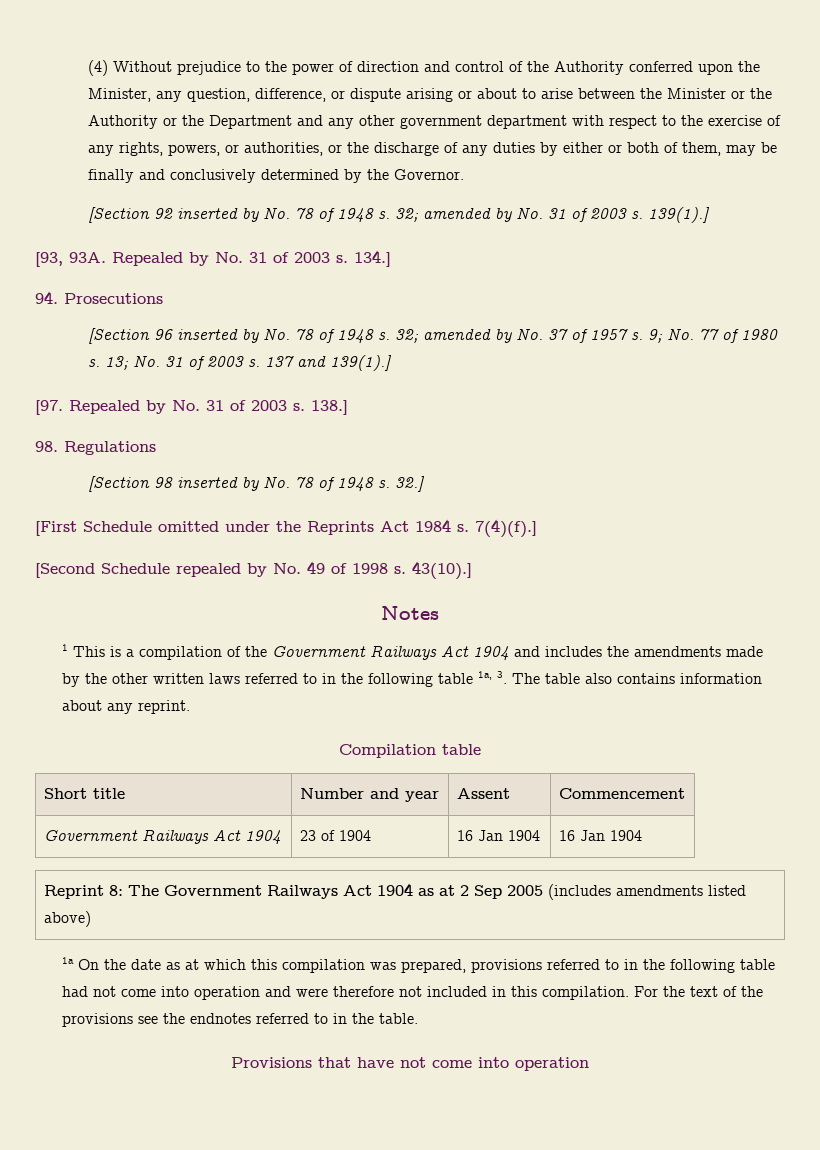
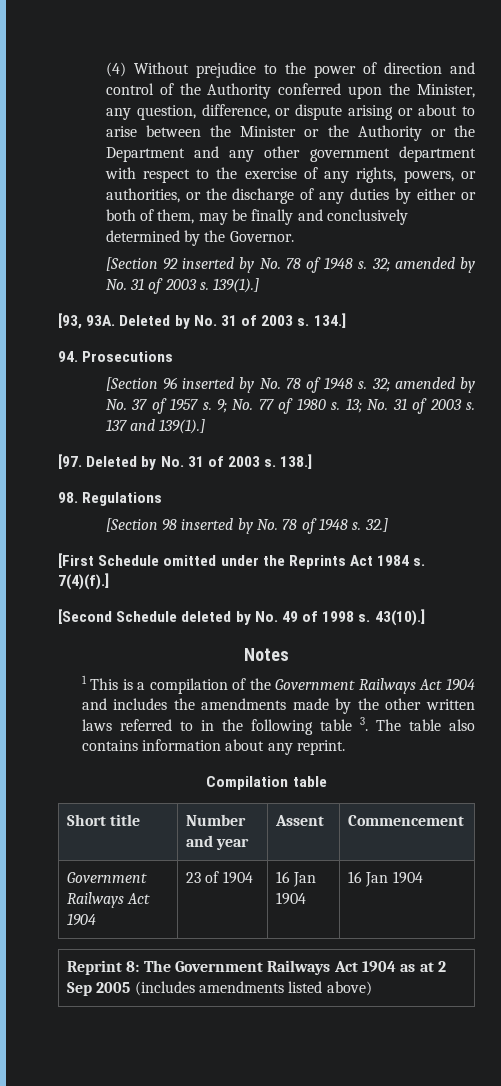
[112,252,183,266] Repealed -> [119,315,171,326] Deleted
[69,400,140,414] Repealed -> [86,456,138,467] Deleted
[176,563,241,577] repealed -> [181,611,232,622] deleted
[477,671,492,680] 1a, -> (352, 725) none
[61,957,775,973] [61,986,763,1000] [61,1013,418,1027] [231,1057,589,1071] // 1a On the date as at which this compilation was prepared, provisions referred to in the following table had not come into operation and were therefore not included in this compilation. For the text of the provisions see the endnotes referred to in the table. // Provisions that have not come into operation -> (372, 988) none

